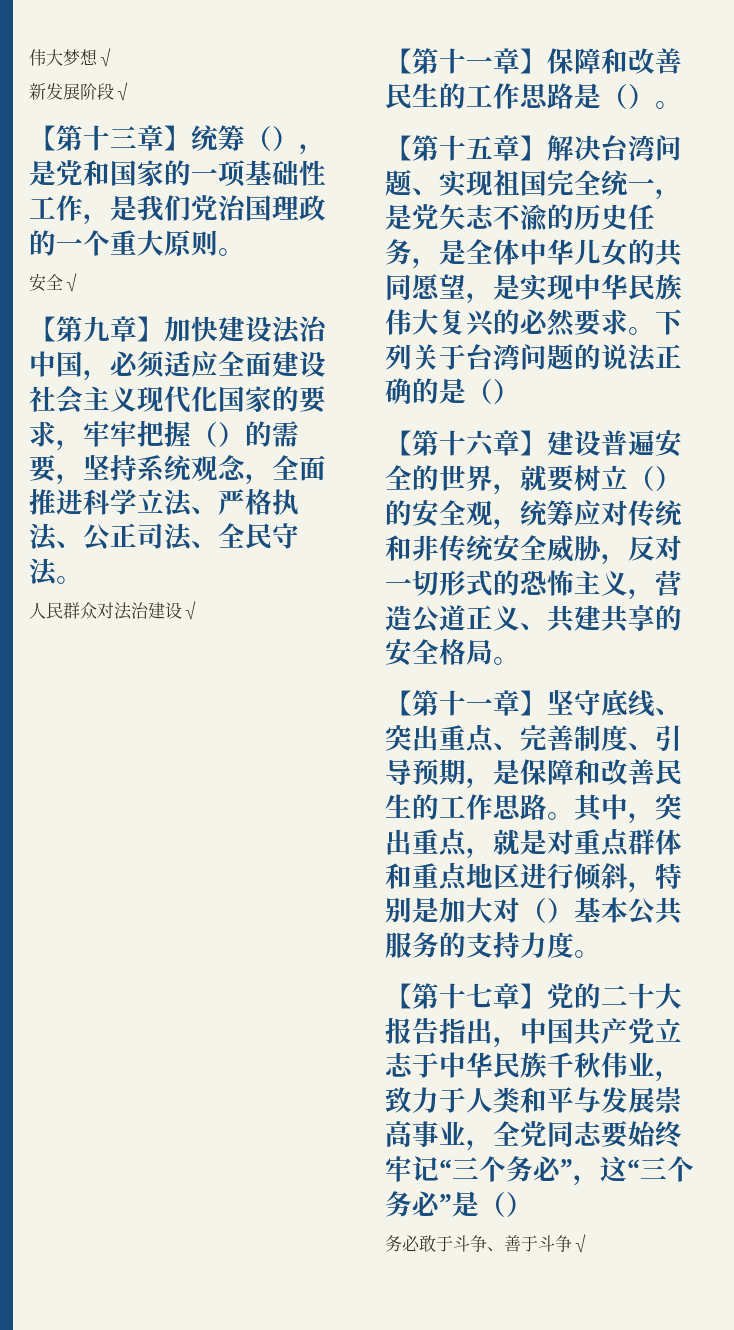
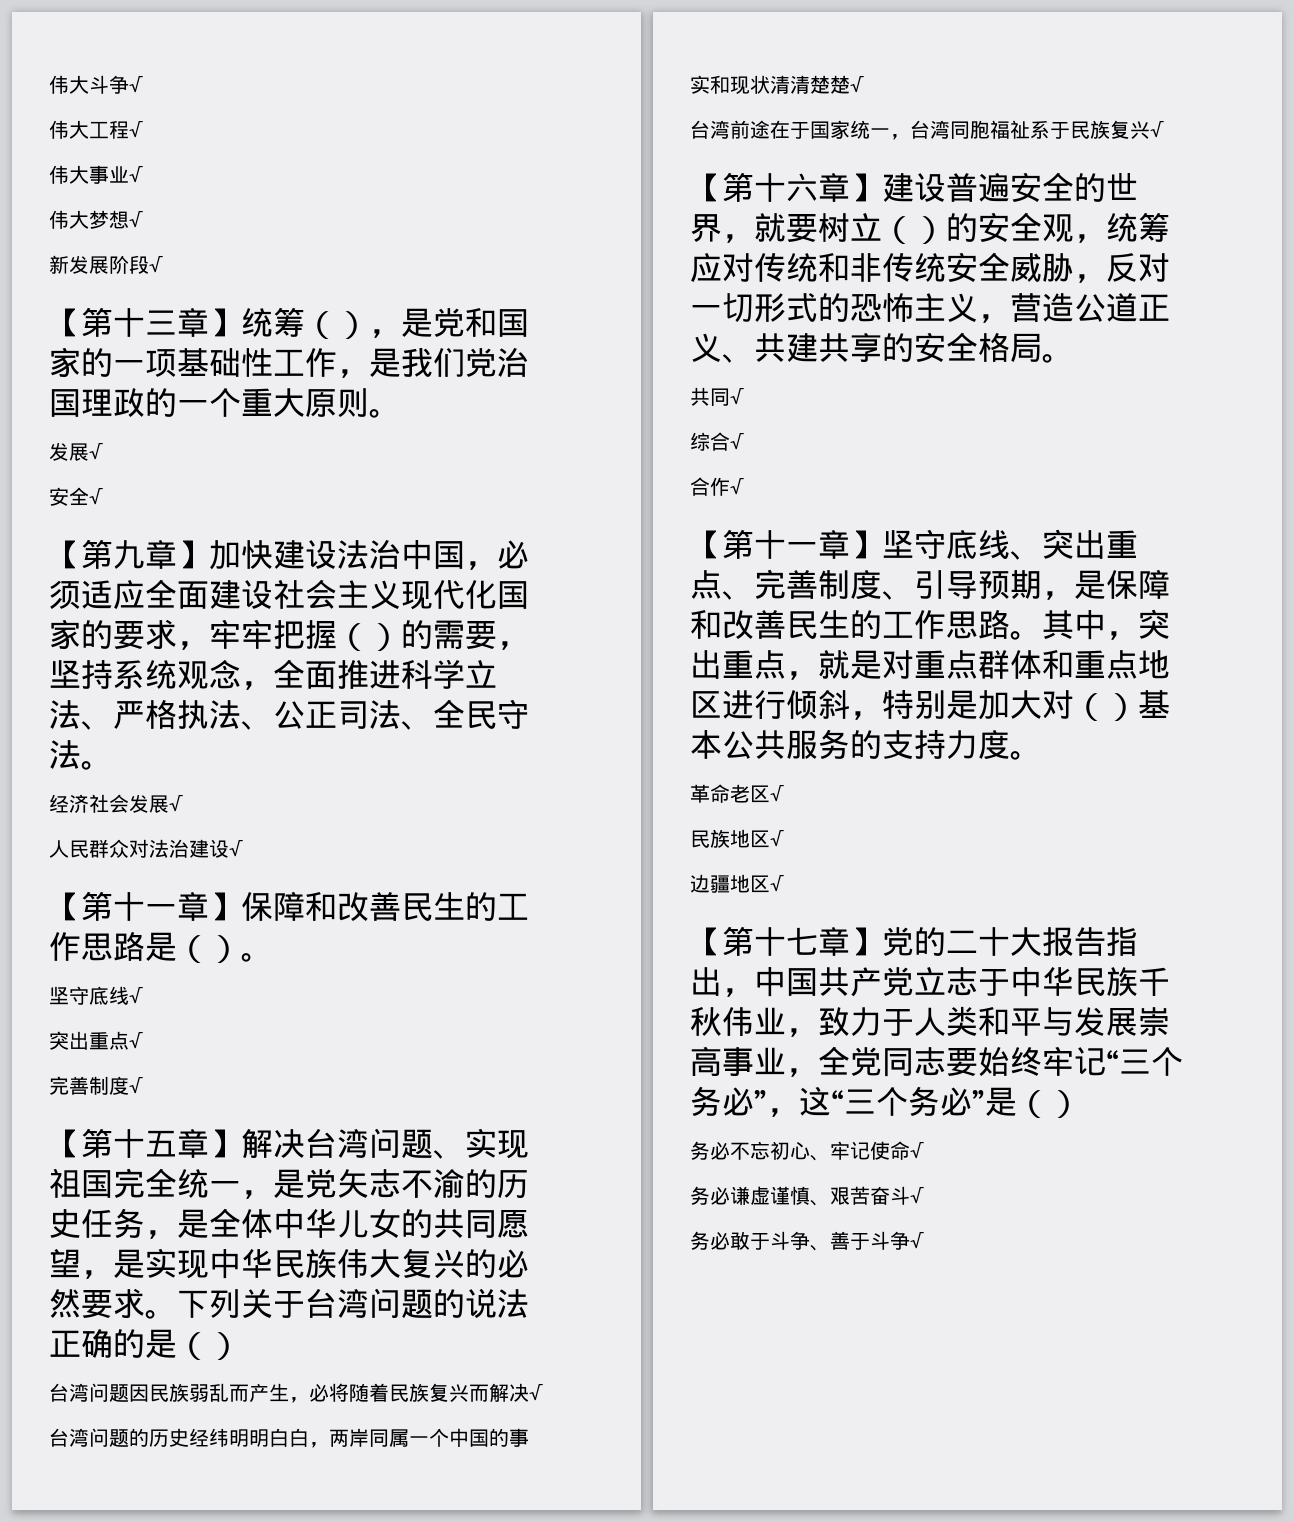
[29,49,63,66] 伟大 -> [49,75,143,94] [49,120,143,139] [49,165,143,184] [49,210,89,229] 伟大斗争√ // 伟大工程√ // 伟大事业√ // 伟大
(245, 252) none -> [49,442,103,461] // 发展√
(83, 580) none -> [49,794,183,813] // 经济社会发展√
(682, 105) none -> [49,986,143,1005] [49,1031,143,1050] [49,1076,143,1095] // 坚守底线√ // 突出重点√ // 完善制度√
(520, 391) none -> [49,1383,543,1403] [49,1428,529,1448] [690,75,864,95] [690,120,1164,140] // 台湾问题因民族弱乱而产生，必将随着民族复兴而解决√ // 台湾问题的历史经纬明明白白，两岸同属一个中国的事实和现状清清楚楚√ // 台湾前途在于国家统一，台湾同胞福祉系于民族复兴√
(520, 661) none -> [690,387,744,406] [690,432,744,451] [690,477,744,496] // 共同√ // 综合√ // 合作√
(601, 954) none -> [690,784,784,803] [690,829,784,848] [690,874,784,893] // 革命老区√ // 民族地区√ // 边疆地区√
(533, 1204) none -> [690,1141,924,1161] [690,1186,924,1206] // 务必不忘初心、牢记使命√ // 务必谦虚谨慎、艰苦奋斗√

